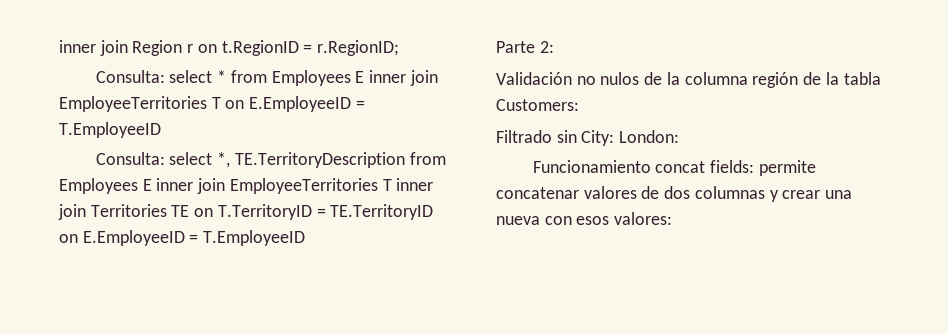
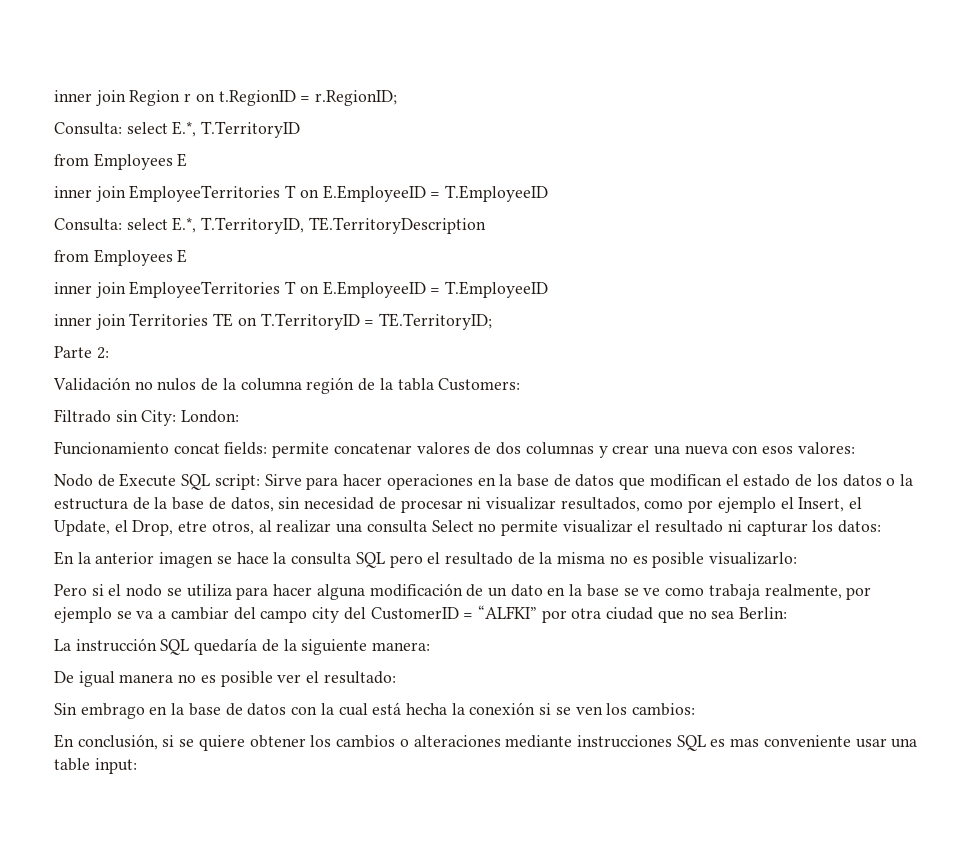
[217,70,365,86] * from Employees E -> [172,121,301,138] [54,153,188,170] E.*, T.TerritoryID // from Employees E //
[217,152,231,168] *, -> [172,217,305,234] E.*, T.TerritoryID,
[409,152,446,165] [59,178,392,194] from Employees E inner join EmployeeTerritories T -> [54,249,188,266] [54,281,549,298] // from Employees E // inner join EmployeeTerritories T on E.EmployeeID = T.EmployeeID //
[330,204,434,220] [59,230,306,246] TE.TerritoryID on E.EmployeeID = T.EmployeeID -> [379,313,493,330] TE.TerritoryID;
(673, 218) none -> [54,473,913,490] [54,497,863,513] [54,520,882,536] [54,551,798,568] [54,583,872,600] [54,605,788,623] [54,638,431,655] [54,671,396,687] [54,702,696,719] [54,734,918,751] [54,758,137,774] // Nodo de Execute SQL script: Sirve para hacer operaciones en la base de datos que modifican el estado de los datos o la estructura de la base de datos, sin necesidad de procesar ni visualizar resultados, como por ejemplo el Insert, el Update, el Drop, etre otros, al realizar una consulta Select no permite visualizar el resultado ni capturar los datos: // En la anterior imagen se hace la consulta SQL pero el resultado de la misma no es posible visualizarlo: // Pero si el nodo se utiliza para hacer alguna modificación de un dato en la base se ve como trabaja realmente, por ejemplo se va a cambiar del campo city del CustomerID = “ALFKI” por otra ciudad que no sea Berlin: // La instrucción SQL quedaría de la siguiente manera: // De igual manera no es posible ver el resultado: // Sin embrago en la base de datos con la cual está hecha la conexión si se ven los cambios: // En conclusión, si se quiere obtener los cambios o alteraciones mediante instrucciones SQL es mas conveniente usar una table input:

